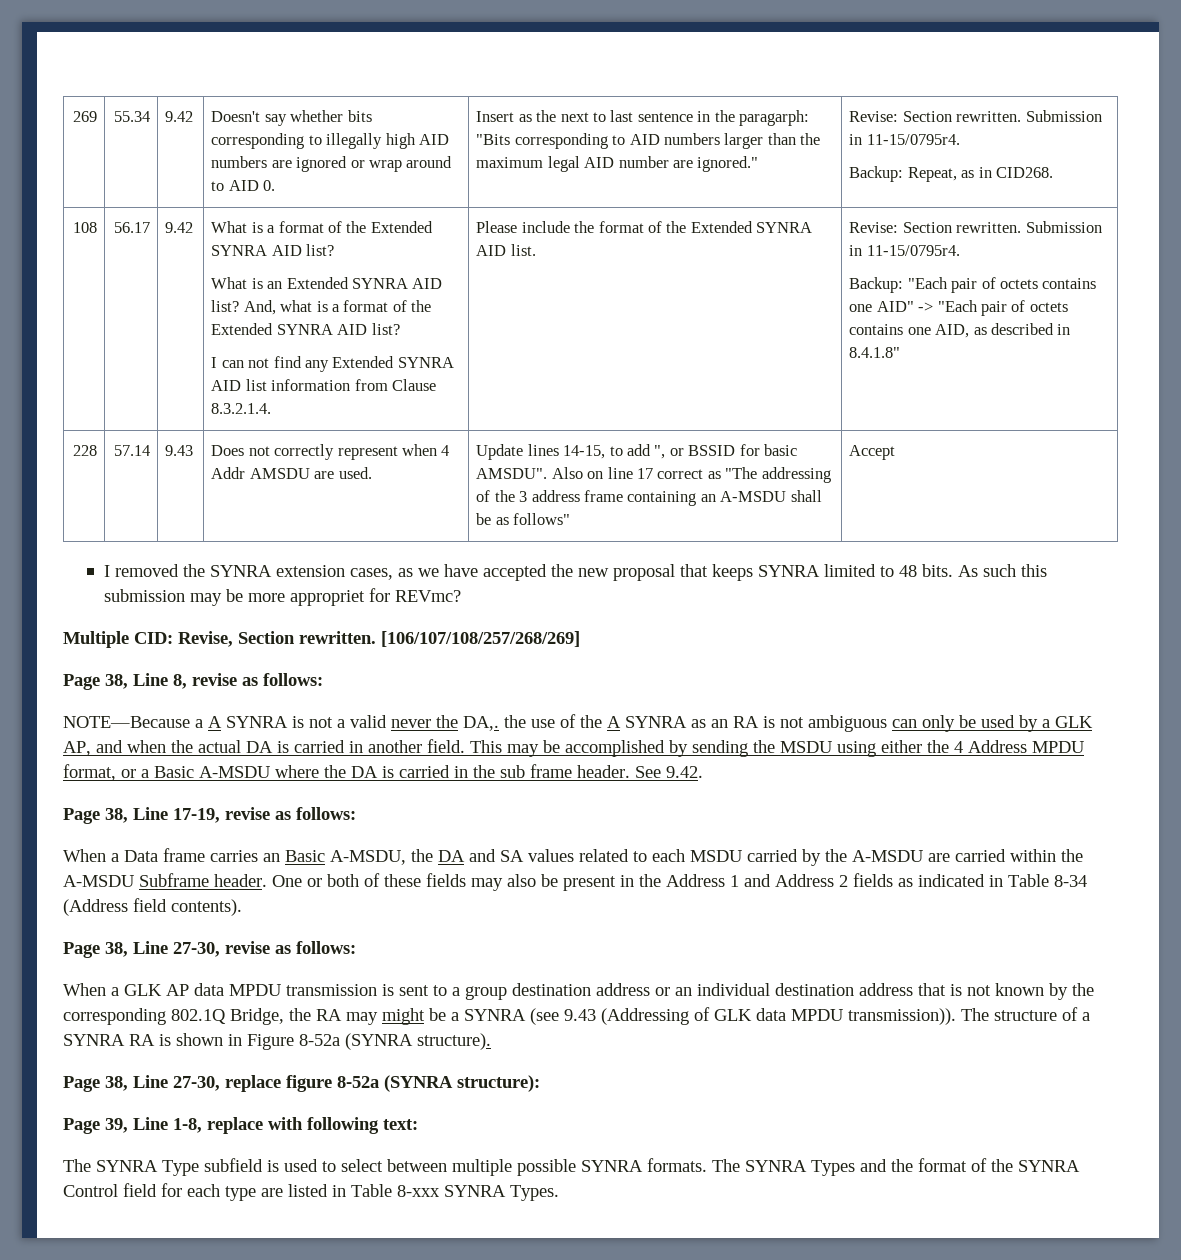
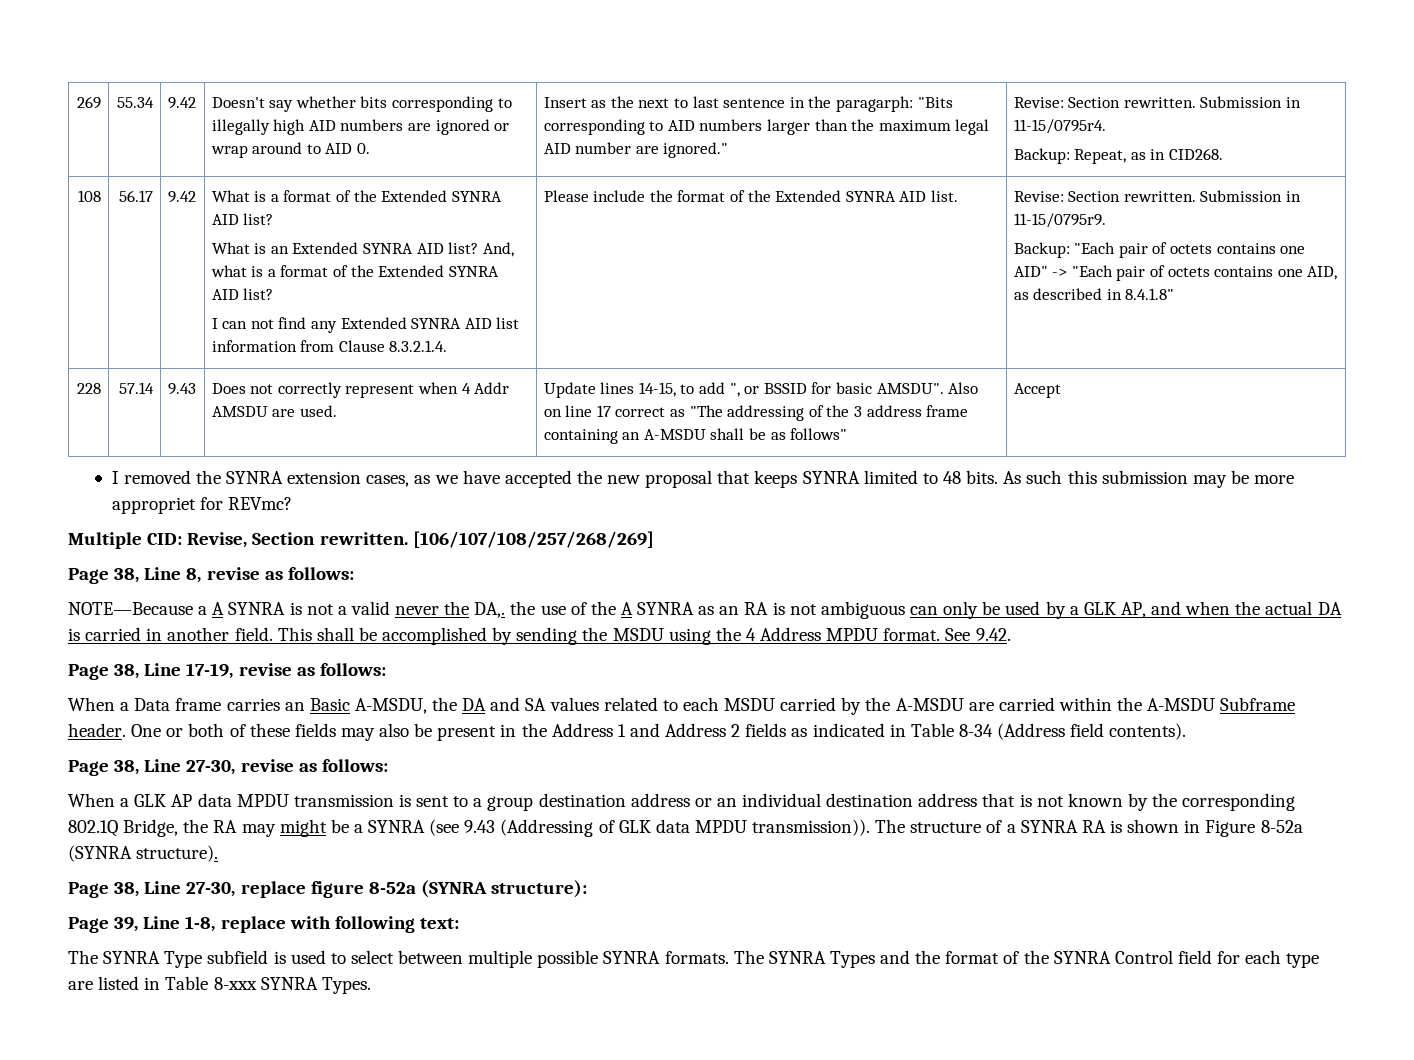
[866,245,960,256] 11-15/0795r4. -> [1013,213,1106,228] 11-15/0795r9.
[507,744,539,757] may -> [316,627,354,641] shall
[881,740,922,753] either -> (711, 636) none
[63,764,630,781] format, or a Basic A-MSDU where the DA is carried in the sub frame header. -> [883,628,941,641] format.

